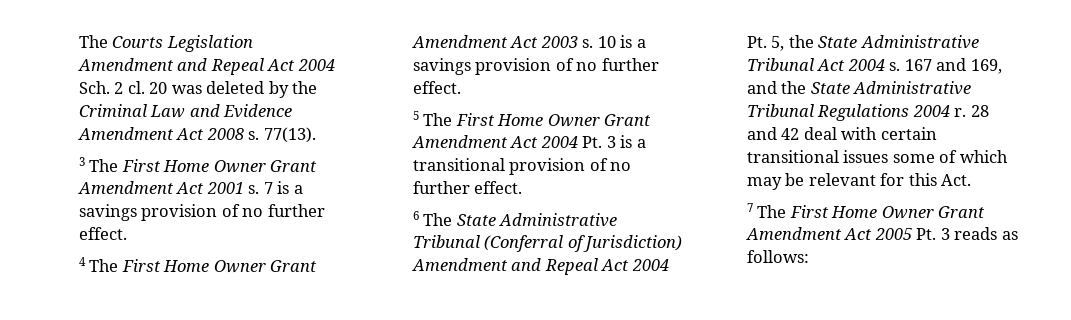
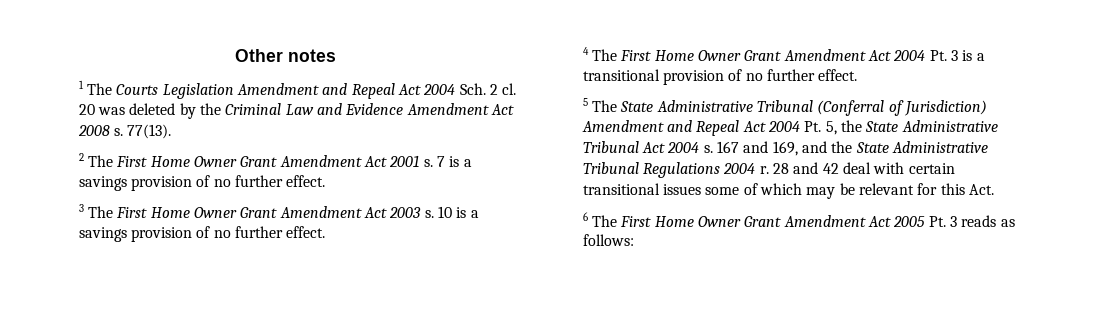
(78, 41) none -> [234,49,336,62] [78,80,84,89] Other notes // 1
[78,157,85,166] 3 -> [78,153,84,161] 2
[78,257,86,266] 4 -> [78,204,84,212] 3
[412,111,419,120] 5 -> [582,47,589,55] 4
[412,211,419,220] 6 -> [582,98,588,106] 5
[746,203,753,212] 7 -> [582,212,588,221] 6

